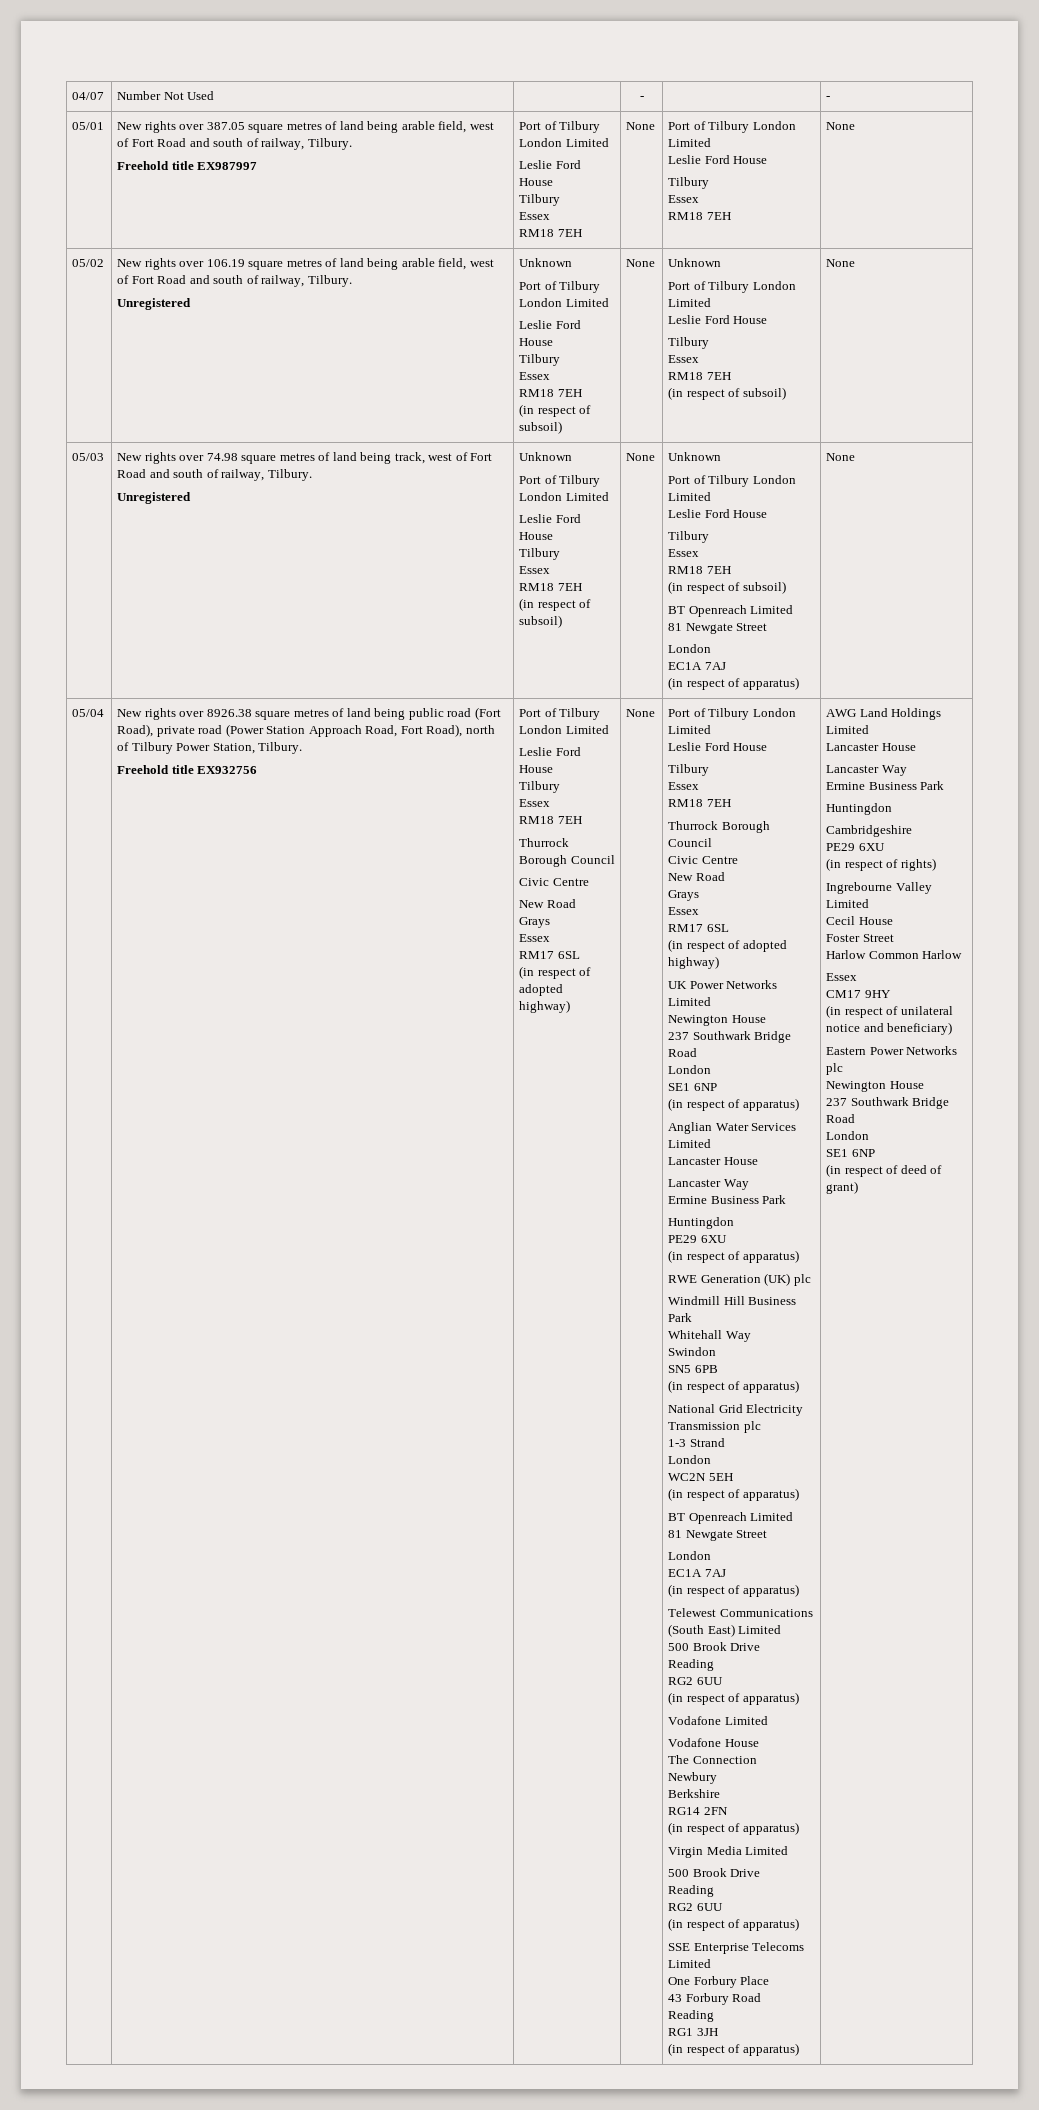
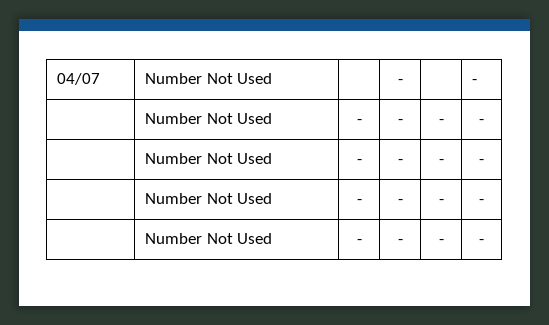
[72,122,105,130] [117,121,494,133] [117,138,352,150] [117,161,258,170] [519,121,601,133] [519,138,609,147] [519,160,581,169] [519,178,554,186] [519,194,561,206] [519,212,551,220] [519,229,582,237] [626,122,656,130] [668,121,796,133] [668,138,712,147] [668,155,768,164] [668,177,710,189] [668,195,700,203] [668,212,731,220] [826,122,856,130] [72,259,105,267] [117,258,494,270] [117,275,352,287] [117,298,192,310] [519,258,573,267] [519,281,601,293] [519,298,609,307] [519,320,581,329] [519,338,554,346] [519,354,561,366] [519,372,551,380] [519,389,582,397] [519,404,592,417] [519,421,563,434] [626,259,656,267] [668,258,722,267] [668,281,796,293] [668,298,712,307] [668,315,768,324] [668,337,710,349] [668,355,700,363] [668,372,731,380] [668,387,786,400] [826,259,856,267] [72,453,105,461] [117,452,493,464] [117,469,312,481] [117,492,192,504] [519,452,573,461] [519,475,601,487] [519,492,609,501] [519,514,581,523] [519,532,554,540] [519,548,561,560] [519,566,551,574] [519,583,582,591] [519,598,592,611] [519,615,563,628] [626,453,656,461] [668,452,722,461] [668,475,796,487] [668,492,712,501] [668,509,768,518] [668,531,710,543] [668,549,700,557] [668,566,731,574] [668,581,786,594] [668,605,794,617] [668,623,768,634] [668,644,712,653] [668,662,726,670] [668,677,799,690] [826,453,856,461] [72,709,105,717] [117,707,501,720] [117,724,495,737] [117,742,303,754] [117,765,258,774] [519,708,601,720] [519,725,609,734] [519,747,581,756] [519,765,554,773] [519,781,561,793] [519,799,551,807] [519,816,582,824] [519,838,570,847] [519,855,615,867] [519,878,589,886] [519,899,576,908] [519,917,551,928] [519,934,551,942] [519,951,580,959] [519,966,592,979] [519,984,564,996] [519,1000,571,1013] [626,709,656,717] [668,708,796,720] [668,725,712,734] [668,742,768,751] [668,764,710,776] [668,782,700,790] [668,799,731,807] [668,821,770,833] [668,838,713,847] [668,856,738,864] [668,872,725,881] [668,890,700,901] [668,907,700,915] [668,924,729,932] [668,939,787,952] [668,956,720,969] [668,980,778,989] [668,997,712,1006] [668,1015,766,1026] [668,1031,792,1043] [668,1048,698,1057] [668,1065,712,1074] [668,1083,717,1091] [668,1098,799,1111] [668,1122,797,1134] [668,1139,712,1148] [668,1157,758,1165] [668,1179,749,1190] [668,1195,787,1204] [668,1217,735,1229] [668,1235,727,1243] [668,1250,799,1263] [668,1273,811,1286] [668,1296,797,1305] [668,1313,693,1322] [668,1330,751,1342] [668,1347,717,1356] [668,1365,718,1373] [668,1380,799,1393] [668,1404,804,1416] [668,1421,761,1433] [668,1438,725,1447] [668,1455,712,1464] [668,1473,733,1481] [668,1488,799,1501] [668,1512,794,1524] [668,1530,768,1541] [668,1551,712,1560] [668,1569,726,1577] [668,1584,799,1597] [668,1608,813,1617] [668,1624,782,1637] [668,1642,761,1651] [668,1659,715,1671] [668,1677,723,1685] [668,1692,799,1705] [668,1716,768,1725] [668,1738,759,1747] [668,1755,757,1764] [668,1772,718,1784] [668,1789,721,1798] [668,1807,728,1815] [668,1822,799,1835] [668,1846,789,1858] [668,1868,761,1877] [668,1885,715,1897] [668,1903,723,1911] [668,1918,799,1931] [668,1942,805,1954] [668,1959,712,1968] [668,1976,770,1988] [668,1993,762,2005] [668,2010,715,2022] [668,2028,718,2036] [668,2043,799,2056] [826,708,942,720] [826,725,870,734] [826,743,916,751] [826,765,907,776] [826,781,945,790] [826,803,893,815] [826,825,913,837] [826,843,885,851] [826,858,936,871] [826,882,932,894] [826,899,870,908] [826,916,893,925] [826,934,894,942] [826,950,963,959] [826,973,858,981] [826,990,891,998] [826,1005,953,1018] [826,1022,953,1035] [826,1046,958,1055] [826,1063,844,1075] [826,1081,924,1092] [826,1097,950,1109] [826,1114,856,1123] [826,1131,870,1140] [826,1149,875,1157] [826,1164,943,1177] [826,1181,859,1194] 05/01 | New rights over 387.05 square metres of land being arable field, west of Fort Road and south of railway, Tilbury. // Freehold title EX987997 | Port of Tilbury London Limited // Leslie Ford House // Tilbury // Essex // RM18 7EH | None | Port of Tilbury London Limited // Leslie Ford House // Tilbury // Essex // RM18 7EH | None // 05/02 | New rights over 106.19 square metres of land being arable field, west of Fort Road and south of railway, Tilbury. // Unregistered | Unknown // Port of Tilbury London Limited // Leslie Ford House // Tilbury // Essex // RM18 7EH // (in respect of subsoil) | None | Unknown // Port of Tilbury London Limited // Leslie Ford House // Tilbury // Essex // RM18 7EH // (in respect of subsoil) | None // 05/03 | New rights over 74.98 square metres of land being track, west of Fort Road and south of railway, Tilbury. // Unregistered | Unknown // Port of Tilbury London Limited // Leslie Ford House // Tilbury // Essex // RM18 7EH // (in respect of subsoil) | None | Unknown // Port of Tilbury London Limited // Leslie Ford House // Tilbury // Essex // RM18 7EH // (in respect of subsoil) // BT Openreach Limited // 81 Newgate Street // London // EC1A 7AJ // (in respect of apparatus) | None // 05/04 | New rights over 8926.38 square metres of land being public road (Fort Road), private road (Power Station Approach Road, Fort Road), north of Tilbury Power Station, Tilbury. // Freehold title EX932756 | Port of Tilbury London Limited // Leslie Ford House // Tilbury // Essex // RM18 7EH // Thurrock Borough Council // Civic Centre // New Road // Grays // Essex // RM17 6SL // (in respect of adopted highway) | None | Port of Tilbury London Limited // Leslie Ford House // Tilbury // Essex // RM18 7EH // Thurrock Borough Council // Civic Centre // New Road // Grays // Essex // RM17 6SL // (in respect of adopted highway) // UK Power Networks Limited // Newington House // 237 Southwark Bridge Road // London // SE1 6NP // (in respect of apparatus) // Anglian Water Services Limited // Lancaster House // Lancaster Way // Ermine Business Park // Huntingdon // PE29 6XU // (in respect of apparatus) // RWE Generation (UK) plc // Windmill Hill Business Park // Whitehall Way // Swindon // SN5 6PB // (in respect of apparatus) // National Grid Electricity Transmission plc // 1-3 Strand // London // WC2N 5EH // (in respect of apparatus) // BT Openreach Limited // 81 Newgate Street // London // EC1A 7AJ // (in respect of apparatus) // Telewest Communications (South East) Limited // 500 Brook Drive // Reading // RG2 6UU // (in respect of apparatus) // Vodafone Limited // Vodafone House // The Connection // Newbury // Berkshire // RG14 2FN // (in respect of apparatus) // Virgin Media Limited // 500 Brook Drive // Reading // RG2 6UU // (in respect of apparatus) // SSE Enterprise Telecoms Limited // One Forbury Place // 43 Forbury Road // Reading // RG1 3JH // (in respect of apparatus) | AWG Land Holdings Limited // Lancaster House // Lancaster Way // Ermine Business Park // Huntingdon // Cambridgeshire // PE29 6XU // (in respect of rights) // Ingrebourne Valley Limited // Cecil House // Foster Street // Harlow Common Harlow // Essex // CM17 9HY // (in respect of unilateral notice and beneficiary) // Eastern Power Networks plc // Newington House // 237 Southwark Bridge Road // London // SE1 6NP // (in respect of deed of grant) -> [144,113,273,124] [356,119,362,124] [397,119,403,124] [438,119,444,124] [479,119,484,124] [144,153,273,164] [356,159,362,164] [397,159,403,164] [438,159,444,164] [479,159,484,164] [144,193,273,204] [356,199,362,204] [397,199,403,204] [438,199,444,204] [479,199,484,204] [144,233,273,244] [356,239,362,244] [397,239,403,244] [438,239,444,244] [479,239,484,244] | Number Not Used | - | - | - | - // | Number Not Used | - | - | - | - // | Number Not Used | - | - | - | - // | Number Not Used | - | - | - | -

